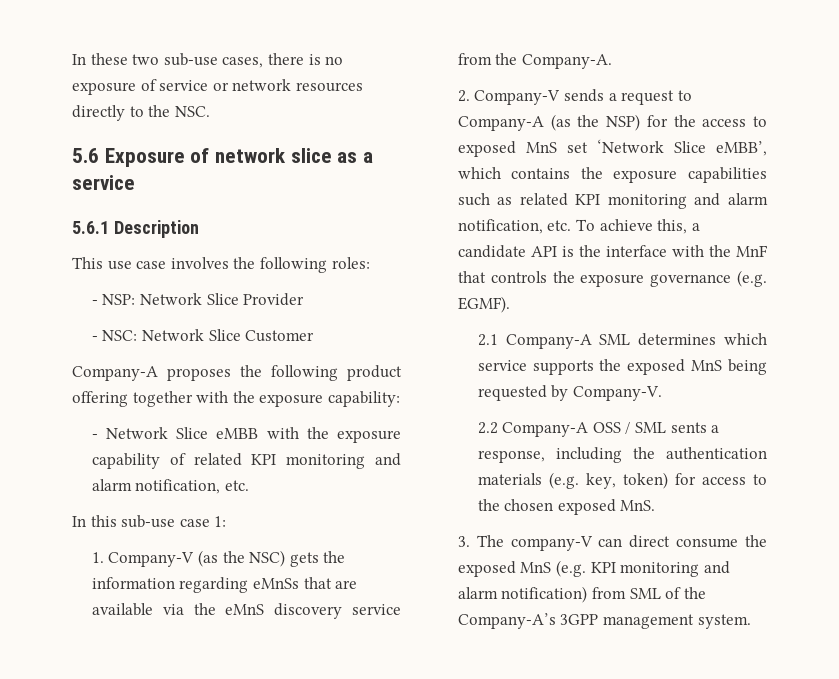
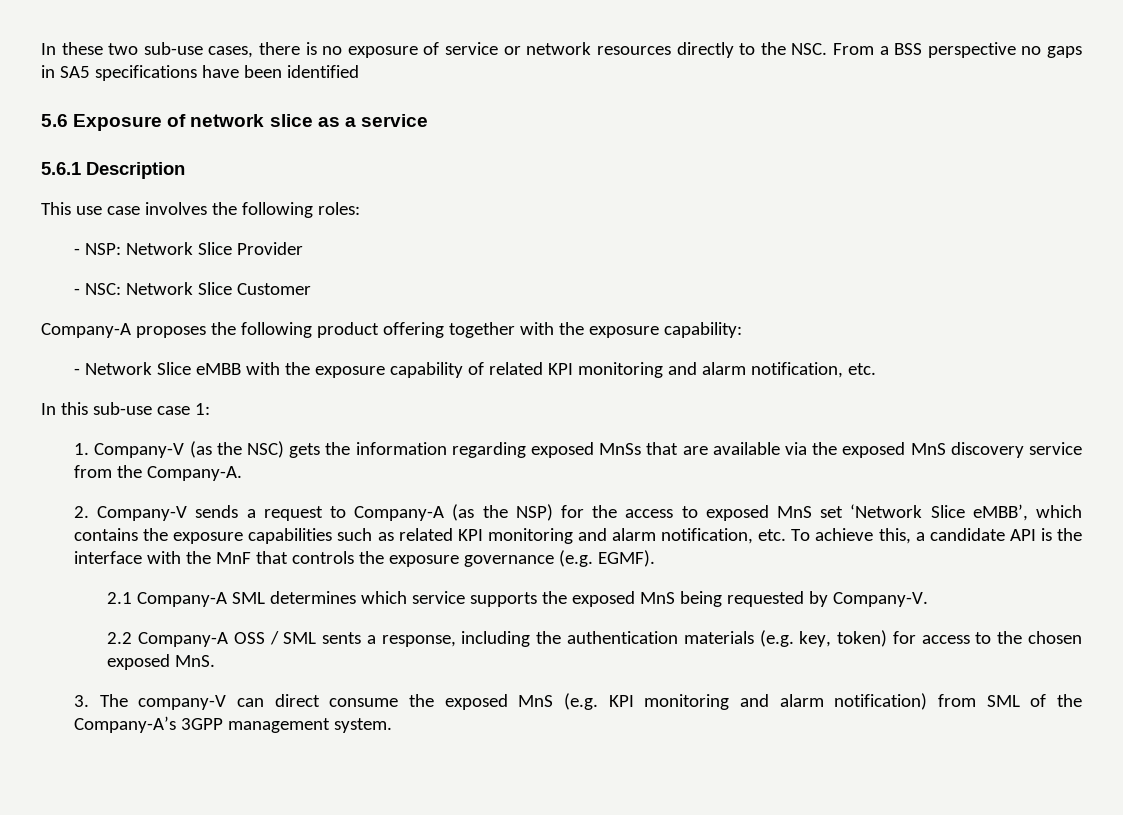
(210, 111) none -> [832,42,1082,58] [41,65,359,81] From a BSS perspective no gaps in SA5 specifications have been identified
[253,578,300,589] eMnSs -> [530,442,642,458] exposed MnSs
[225,604,265,615] eMnS -> [842,442,946,458] exposed MnS

